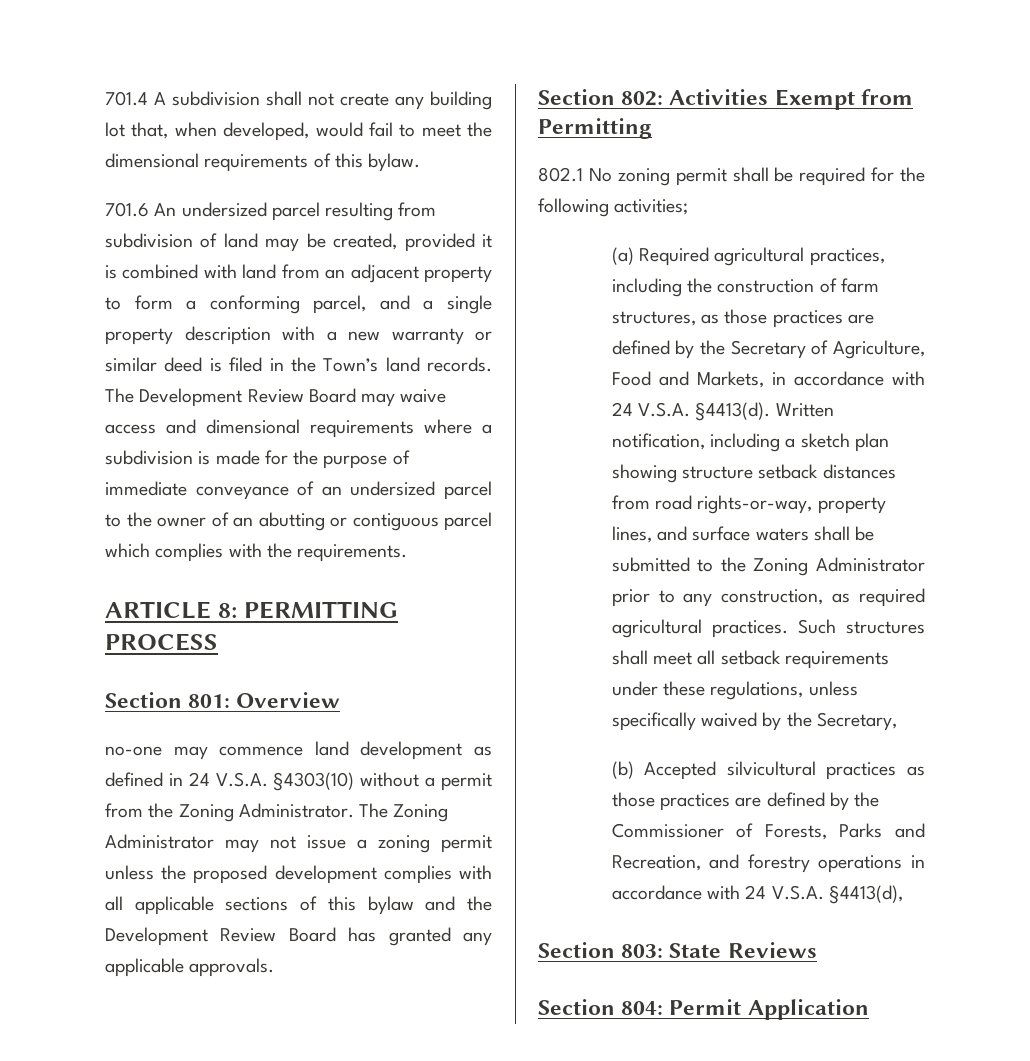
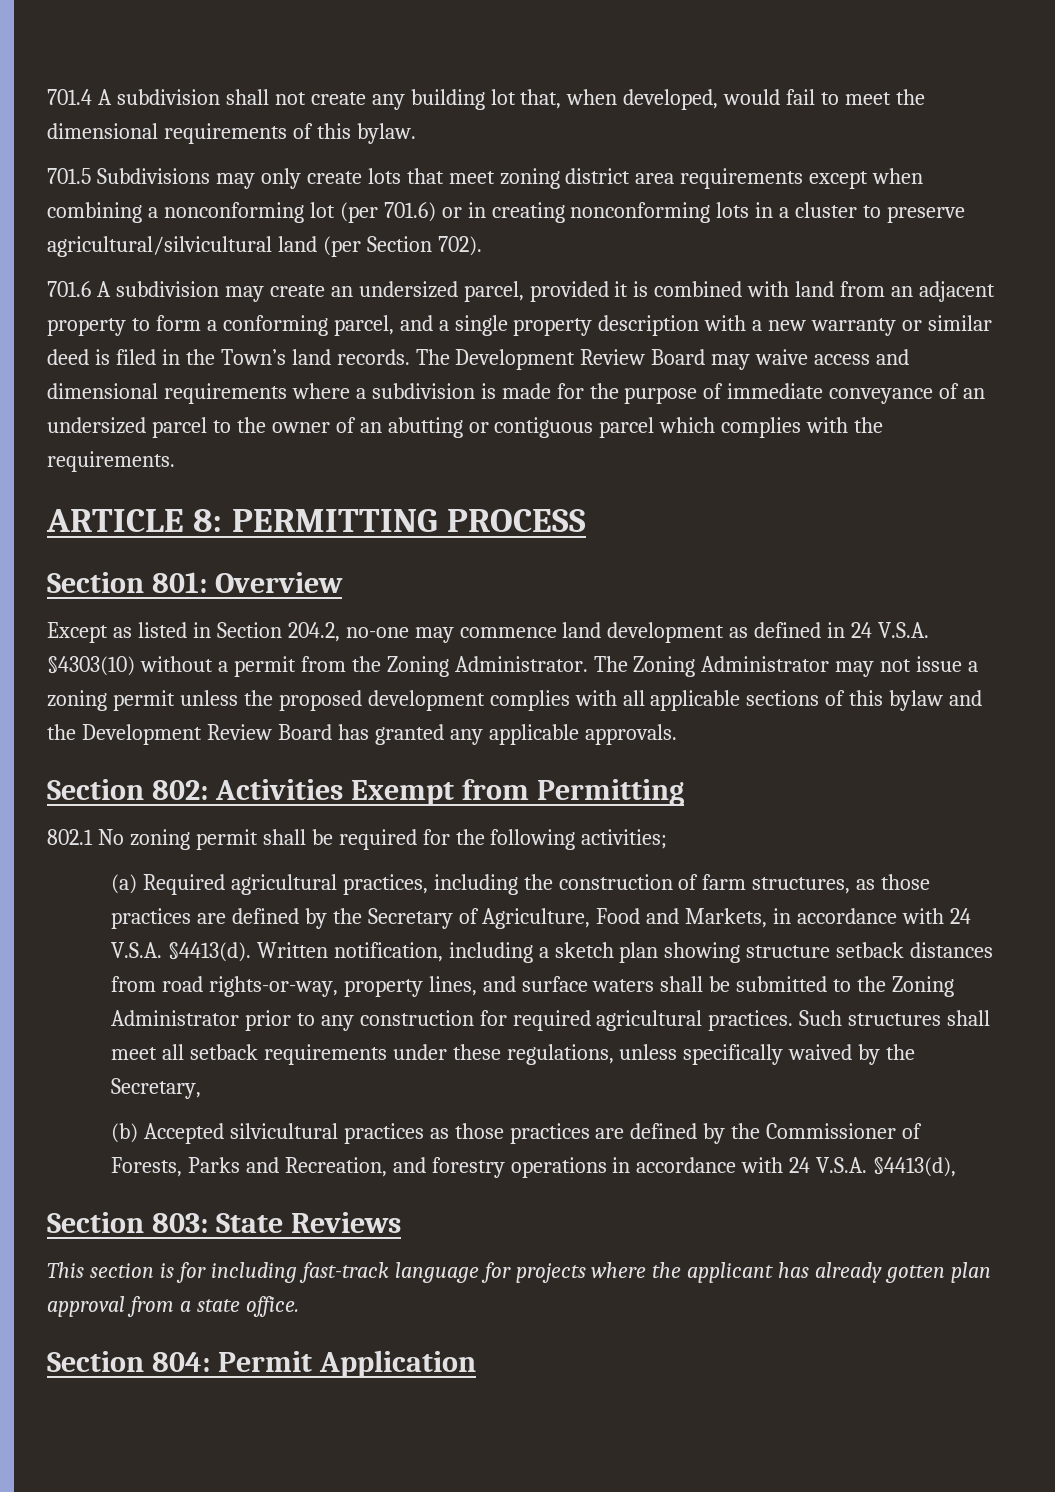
[105,202,437,221] [105,233,398,252] 701.6 An undersized parcel resulting from subdivision of land may be created, -> [47,168,924,189] [47,202,966,223] [47,236,482,257] [47,281,524,302] 701.5 Subdivisions may only create lots that meet zoning district area requirements except when combining a nonconforming lot (per 701.6) or in creating nonconforming lots in a cluster to preserve agricultural/silvicultural land (per Section 702). // 701.6 A subdivision may create an undersized parcel,
(341, 700) none -> [47,622,340,643] Except as listed in Section 204.2,
[721,589,851,605] construction, as -> [359,1010,507,1026] construction for
(817, 950) none -> [47,1262,992,1283] [47,1296,299,1317] // This section is for including fast-track language for projects where the applicant has already gotten plan approval from a state office.

